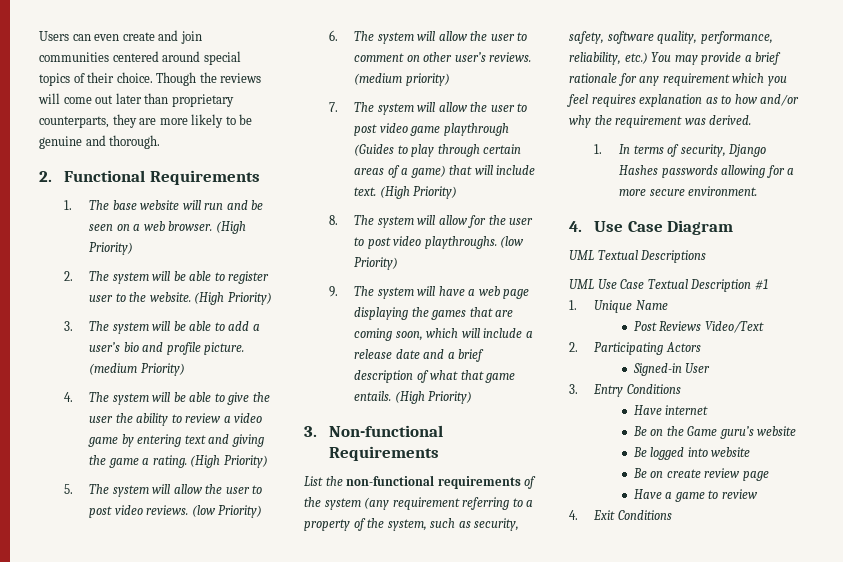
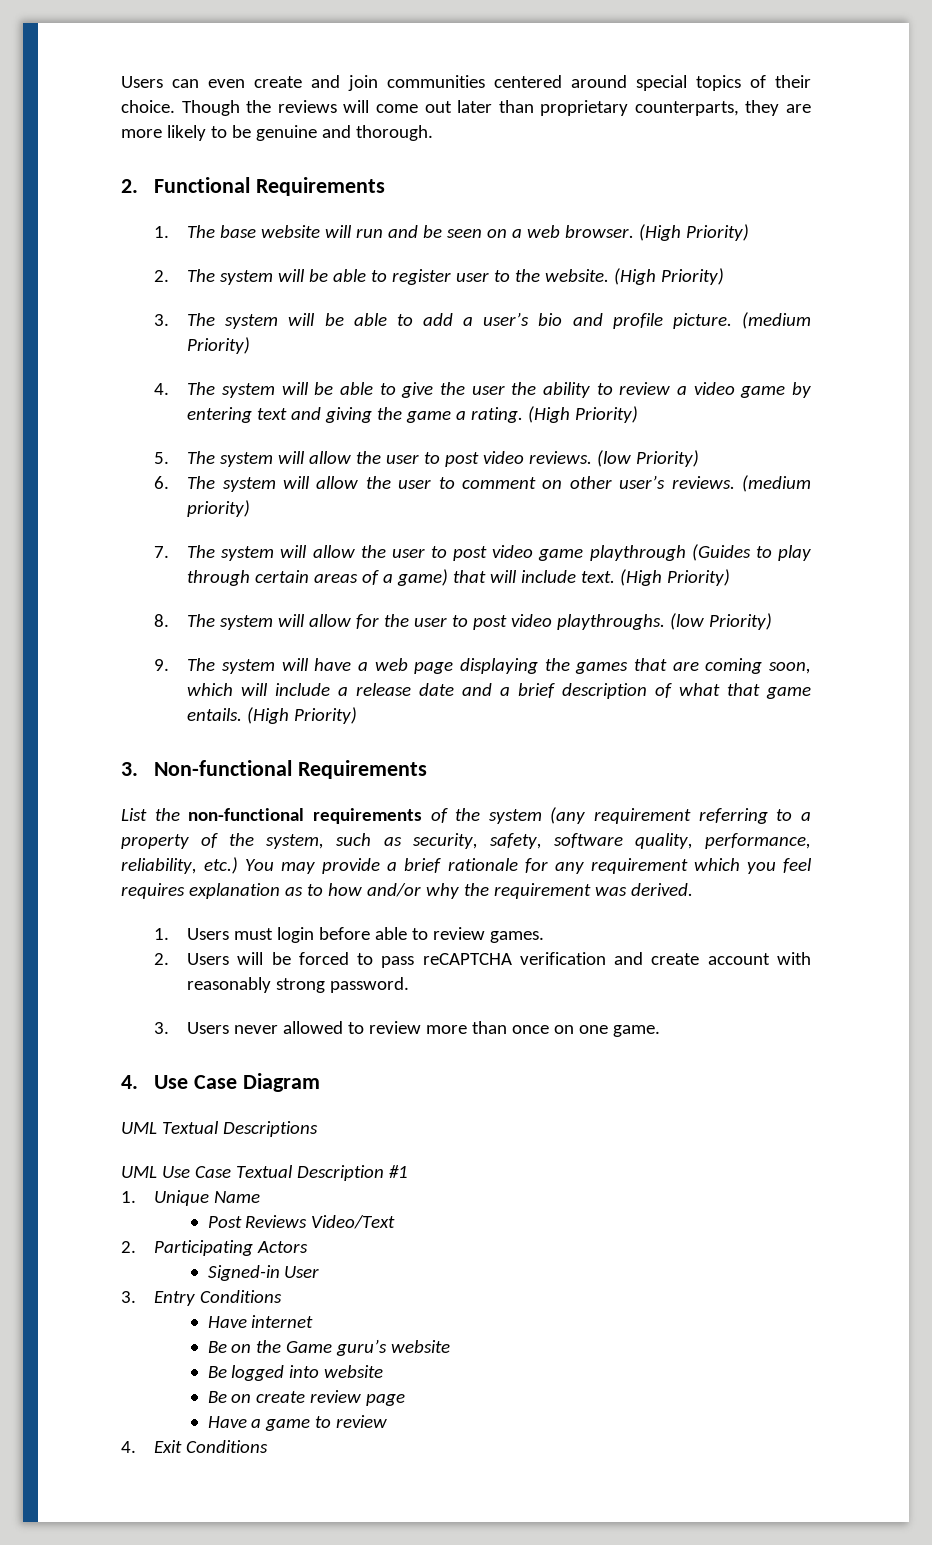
[619,144,767,157] [619,165,795,178] [619,186,758,196] In terms of security, Django Hashes passwords allowing for a more secure environment. -> [187,927,545,943] [154,952,811,968] [187,977,410,993] [154,1021,661,1037] Users must login before able to review games. // 2. Users will be forced to pass reCAPTCHA verification and create account with reasonably strong password. // 3. Users never allowed to review more than once on one game.

